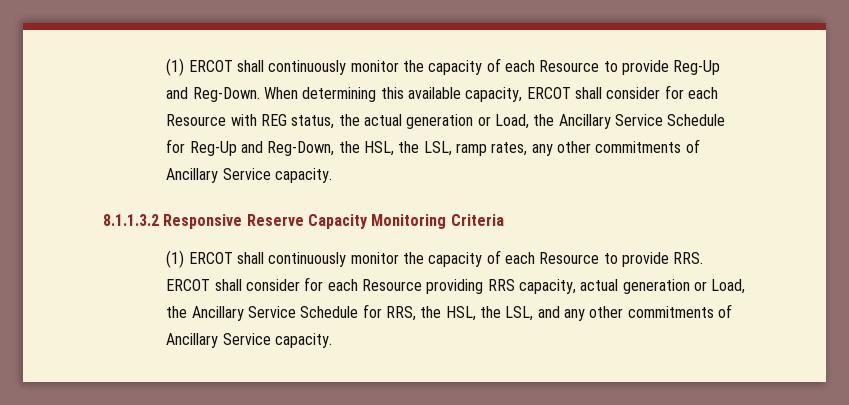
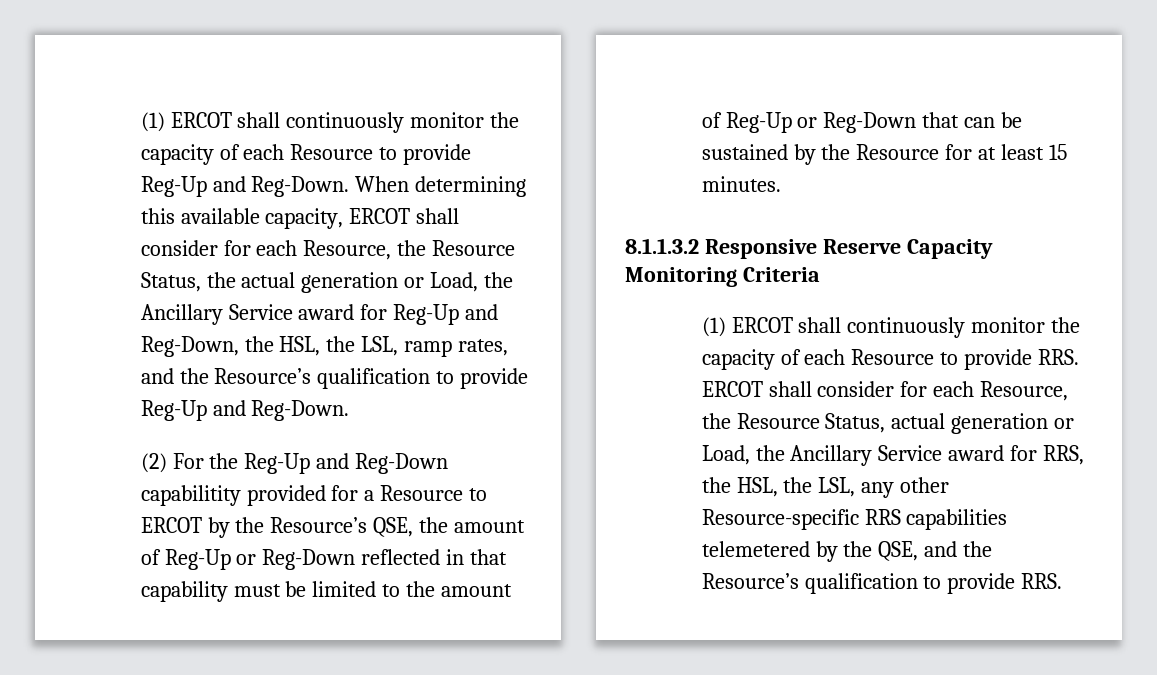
[166,114,335,129] Resource with REG status, -> [303,240,516,260] [140,272,201,292] Resource, the Resource Status,
[667,114,726,126] Schedule -> [298,304,355,320] award
[531,139,700,156] [166,168,333,183] any other commitments of Ancillary Service capacity. -> [140,368,529,389] [140,400,350,421] [140,453,449,474] [140,485,488,506] [140,517,526,538] [140,549,508,570] [140,581,513,602] [701,112,1023,133] [701,144,1068,165] [701,176,781,192] and the Resource’s qualification to provide Reg-Up and Reg-Down. // (2) For the Reg-Up and Reg-Down capabilitity provided for a Resource to ERCOT by the Resource’s QSE, the amount of Reg-Up or Reg-Down reflected in that capability must be limited to the amount of Reg-Up or Reg-Down that can be sustained by the Resource for at least 15 minutes.
[361,279,746,294] [166,306,359,321] Resource providing RRS capacity, actual generation or Load, the Ancillary Service Schedule -> [980,381,1069,401] [701,413,1075,434] [701,445,1005,466] Resource, the Resource Status, actual generation or Load, the Ancillary Service award
[537,304,732,321] [166,333,333,348] and any other commitments of Ancillary Service capacity. -> [861,477,950,498] [701,509,1008,530] [701,541,993,562] [701,573,1063,594] any other Resource-specific RRS capabilities telemetered by the QSE, and the Resource’s qualification to provide RRS.

